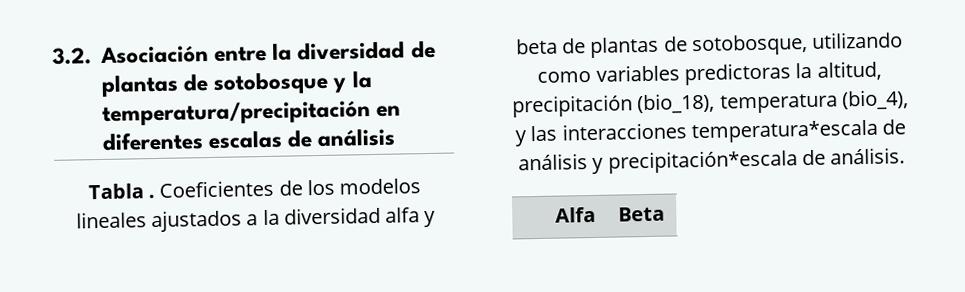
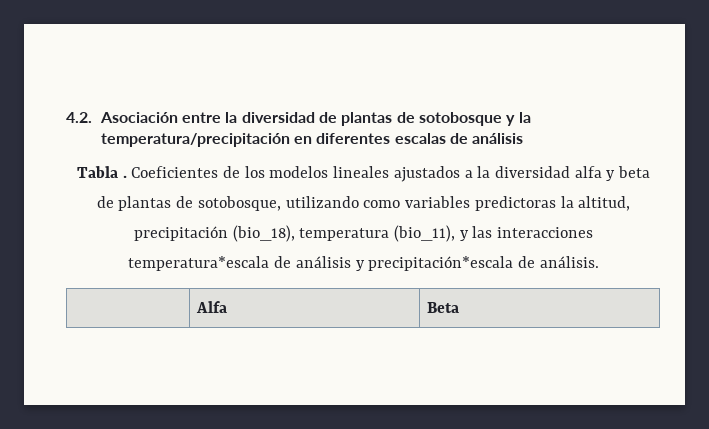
[52,47,92,65] 3.2. -> [66,112,92,123] 4.2.
[841,89,909,111] (bio_4), -> [394,225,455,242] (bio_11),

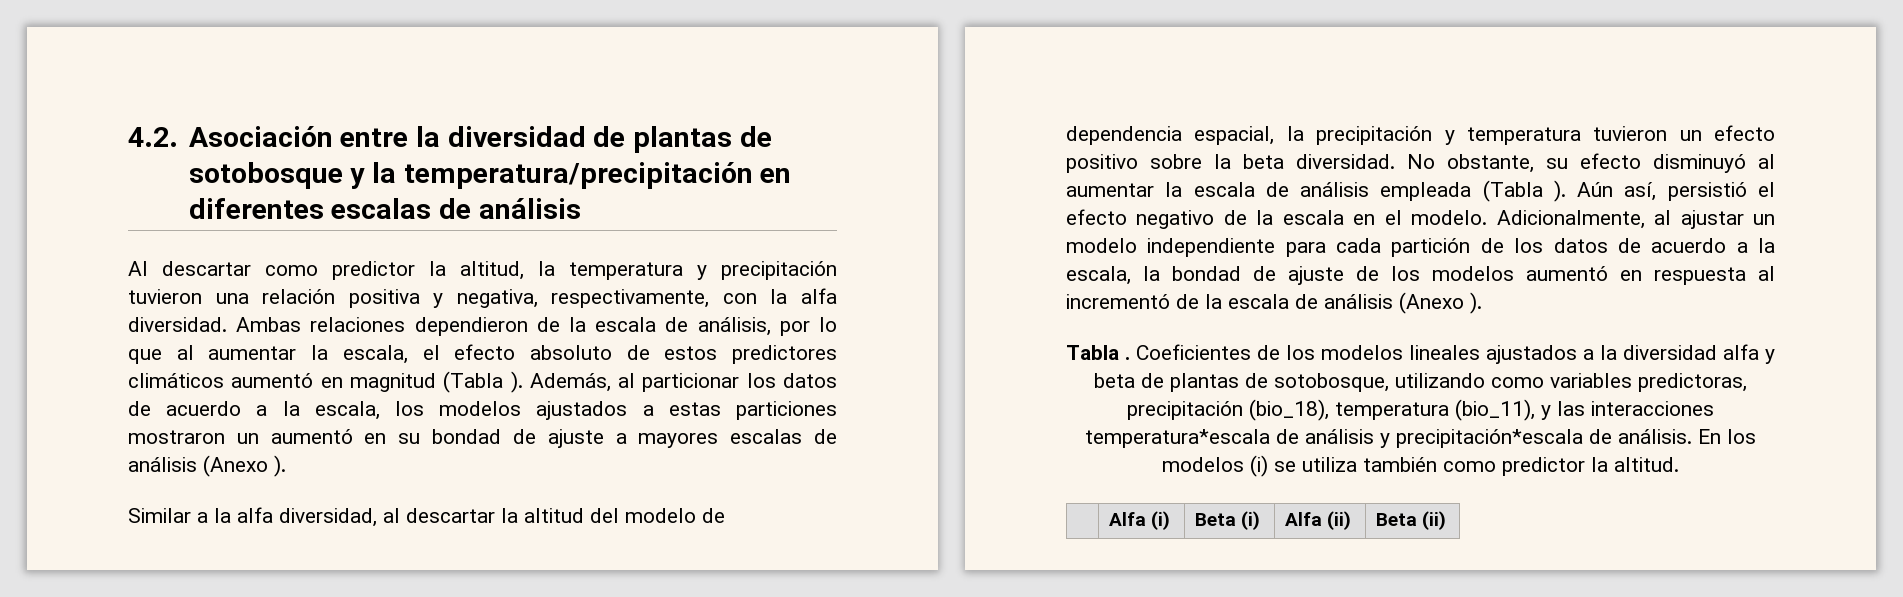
(524, 138) none -> [128,261,837,280] [128,288,837,308] [128,317,838,336] [128,344,837,364] [128,371,837,393] [128,401,838,420] [128,429,837,448] [128,455,286,477] [128,507,725,527] [1066,125,1775,145] [1066,153,1775,173] [1066,180,1775,202] [1066,209,1775,229] [1066,238,1775,257] [1066,266,1775,285] [1066,292,1482,314] // Al descartar como predictor la altitud, la temperatura y precipitación tuvieron una relación positiva y negativa, respectivamente, con la alfa diversidad. Ambas relaciones dependieron de la escala de análisis, por lo que al aumentar la escala, el efecto absoluto de estos predictores climáticos aumentó en magnitud (Tabla ). Además, al particionar los datos de acuerdo a la escala, los modelos ajustados a estas particiones mostraron un aumentó en su bondad de ajuste a mayores escalas de análisis (Anexo ). // Similar a la alfa diversidad, al descartar la altitud del modelo de dependencia espacial, la precipitación y temperatura tuvieron un efecto positivo sobre la beta diversidad. No obstante, su efecto disminuyó al aumentar la escala de análisis empleada (Tabla ). Aún así, persistió el efecto negativo de la escala en el modelo. Adicionalmente, al ajustar un modelo independiente para cada partición de los datos de acuerdo a la escala, la bondad de ajuste de los modelos aumentó en respuesta al incrementó de la escala de análisis (Anexo ).
[474,196,631,211] predictoras la altitud, -> [1638,373,1747,392] predictoras,
[196,301,228,313] [427,302,460,313] // | Alfa | Beta -> [1698,429,1756,444] [1162,455,1679,477] [1109,511,1171,530] [1195,511,1261,530] [1285,511,1352,530] [1376,511,1447,530] En los modelos (i) se utiliza también como predictor la altitud. // | Alfa (i) | Beta (i) | Alfa (ii) | Beta (ii)

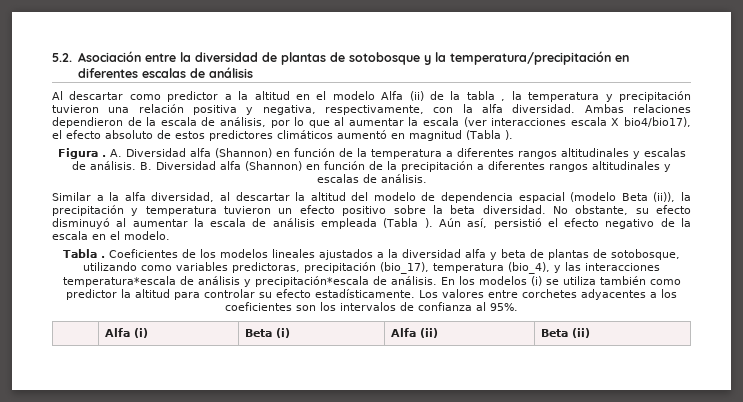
[128,127,178,147] 4.2. -> [52,53,72,62] 5.2.
[429,261,524,280] la altitud, -> [224,91,506,101] a la altitud en el modelo Alfa (ii) de la tabla ,
[342,345,408,364] escala, -> [423,117,691,127] escala (ver interacciones escala X bio4/bio17),
[529,373,837,392] [128,401,838,420] [128,429,837,448] [128,455,286,477] Además, al particionar los datos de acuerdo a la escala, los modelos ajustados a estas particiones mostraron un aumentó en su bondad de ajuste a mayores escalas de análisis (Anexo ). -> [57,148,686,159] [72,161,671,172] [316,174,427,183] // Figura . A. Diversidad alfa (Shannon) en función de la temperatura a diferentes rangos altitudinales y escalas de análisis. B. Diversidad alfa (Shannon) en función de la precipitación a diferentes rangos altitudinales y escalas de análisis.
[1194,126,1275,145] espacial, -> [518,192,676,203] espacial (modelo Beta (ii)),
[1496,210,1775,229] [1066,238,1775,257] [1066,266,1775,285] [1066,292,1482,314] Adicionalmente, al ajustar un modelo independiente para cada partición de los datos de acuerdo a la escala, la bondad de ajuste de los modelos aumentó en respuesta al incrementó de la escala de análisis (Anexo ). -> (170, 235) none
[1249,399,1535,421] (bio_18), temperatura (bio_11), -> [380,262,550,274] (bio_17), temperatura (bio_4),
[1614,457,1679,472] altitud. -> [135,289,677,300] [225,302,518,311] altitud para controlar su efecto estadísticamente. Los valores entre corchetes adyacentes a los coeficientes son los intervalos de confianza al 95%.

